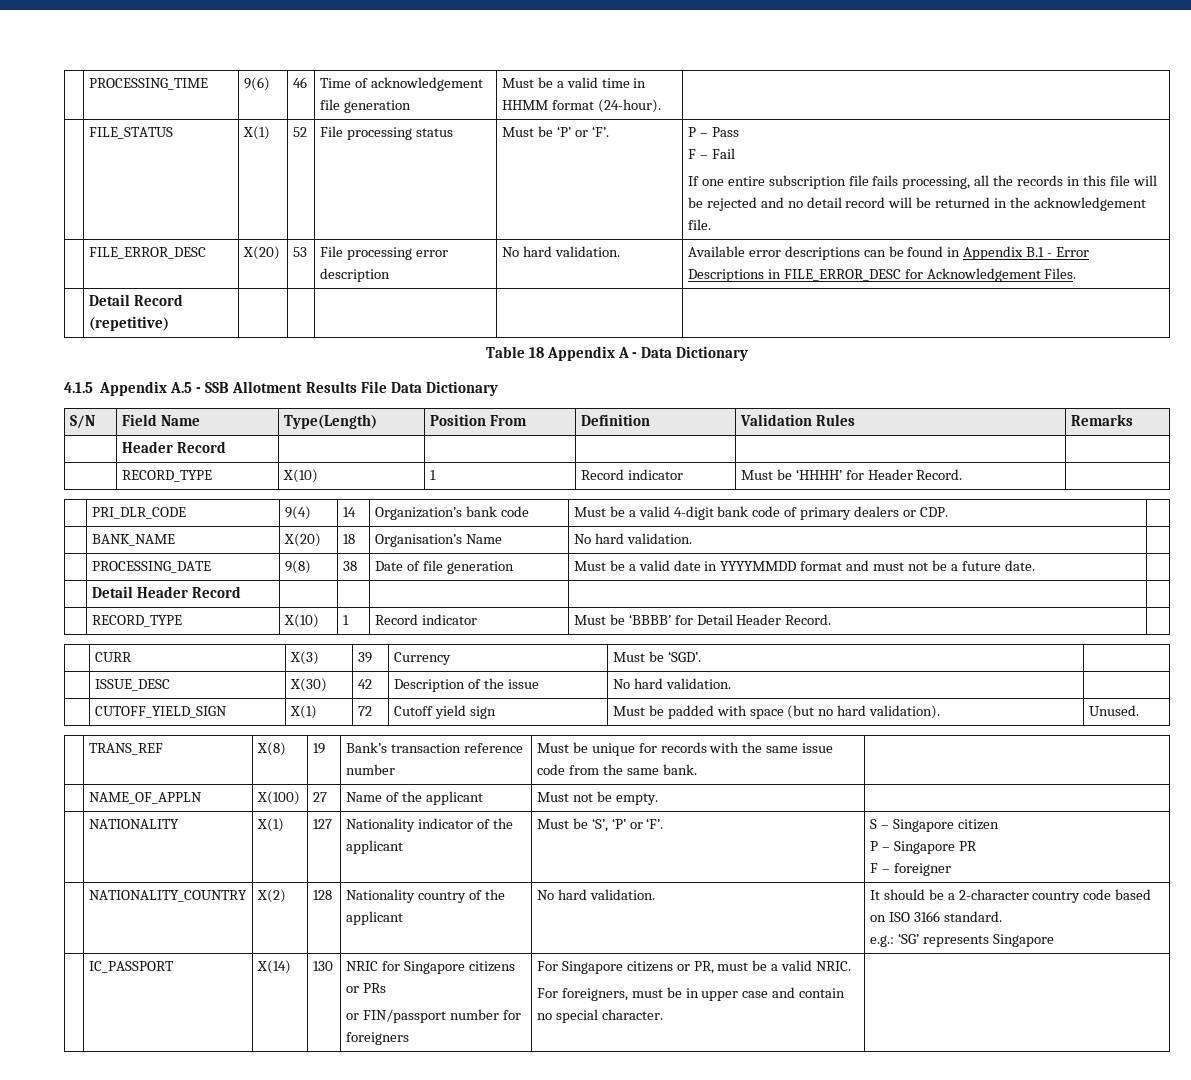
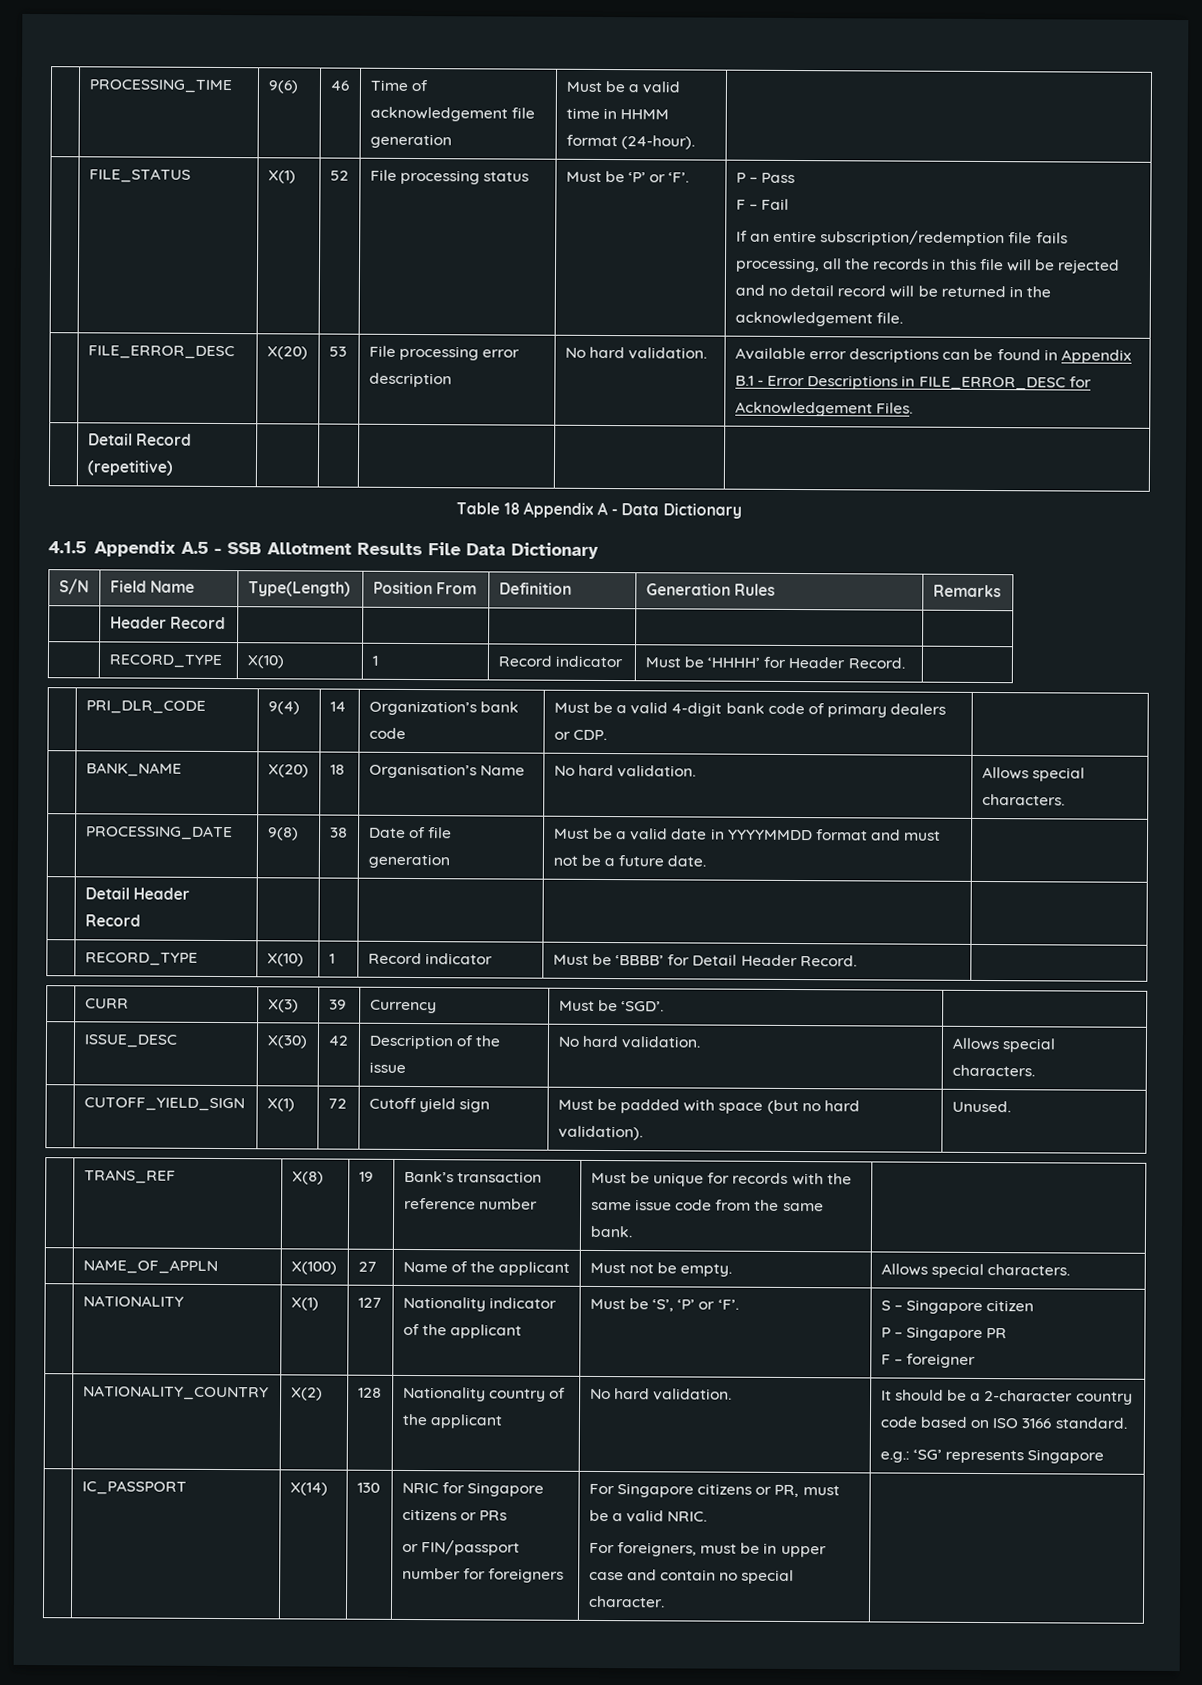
[701,175,846,189] one entire subscription -> [749,230,1006,247] an entire subscription/redemption
[739,414,812,426] Validation -> [645,583,731,596] Generation
(692, 538) none -> [981,766,1085,782] [981,793,1065,806] Allows special characters.
(731, 683) none -> [951,1037,1055,1053] [951,1064,1035,1077] Allows special characters.
(658, 799) none -> [880,1263,1070,1279] Allows special characters.

